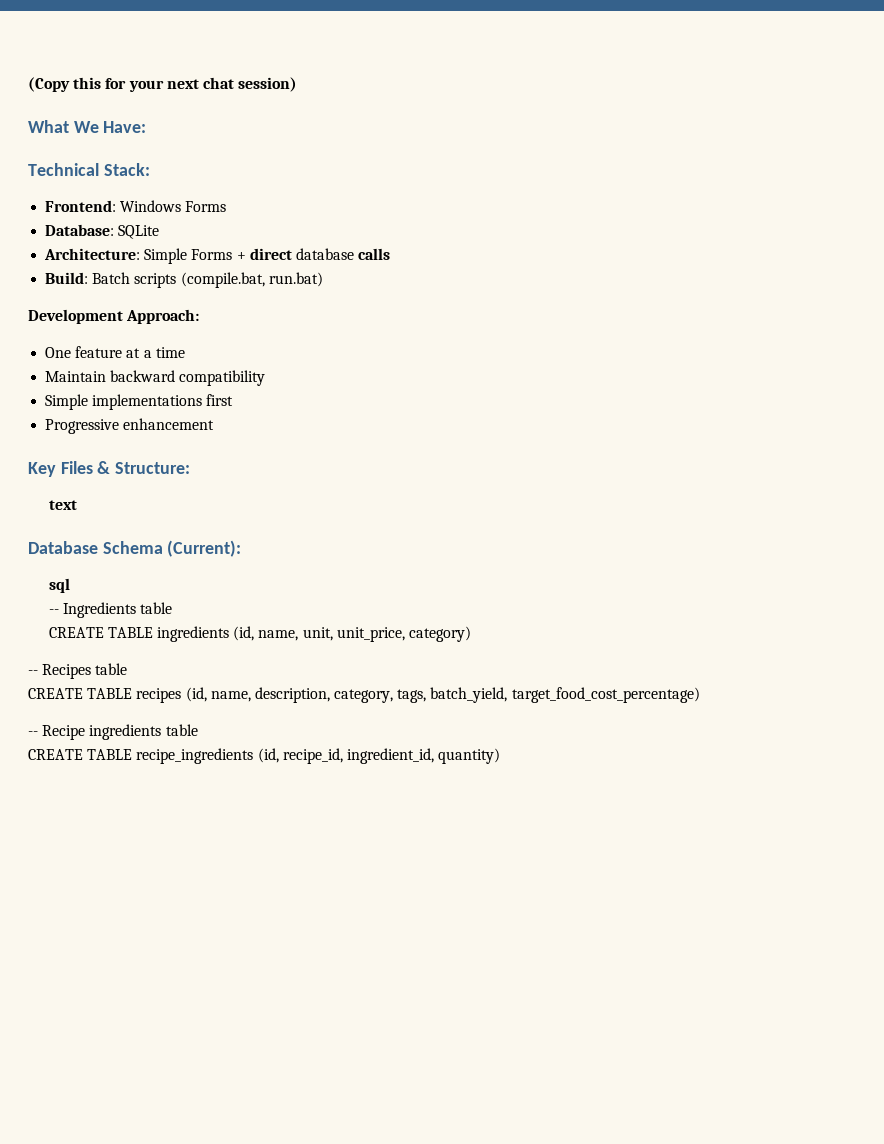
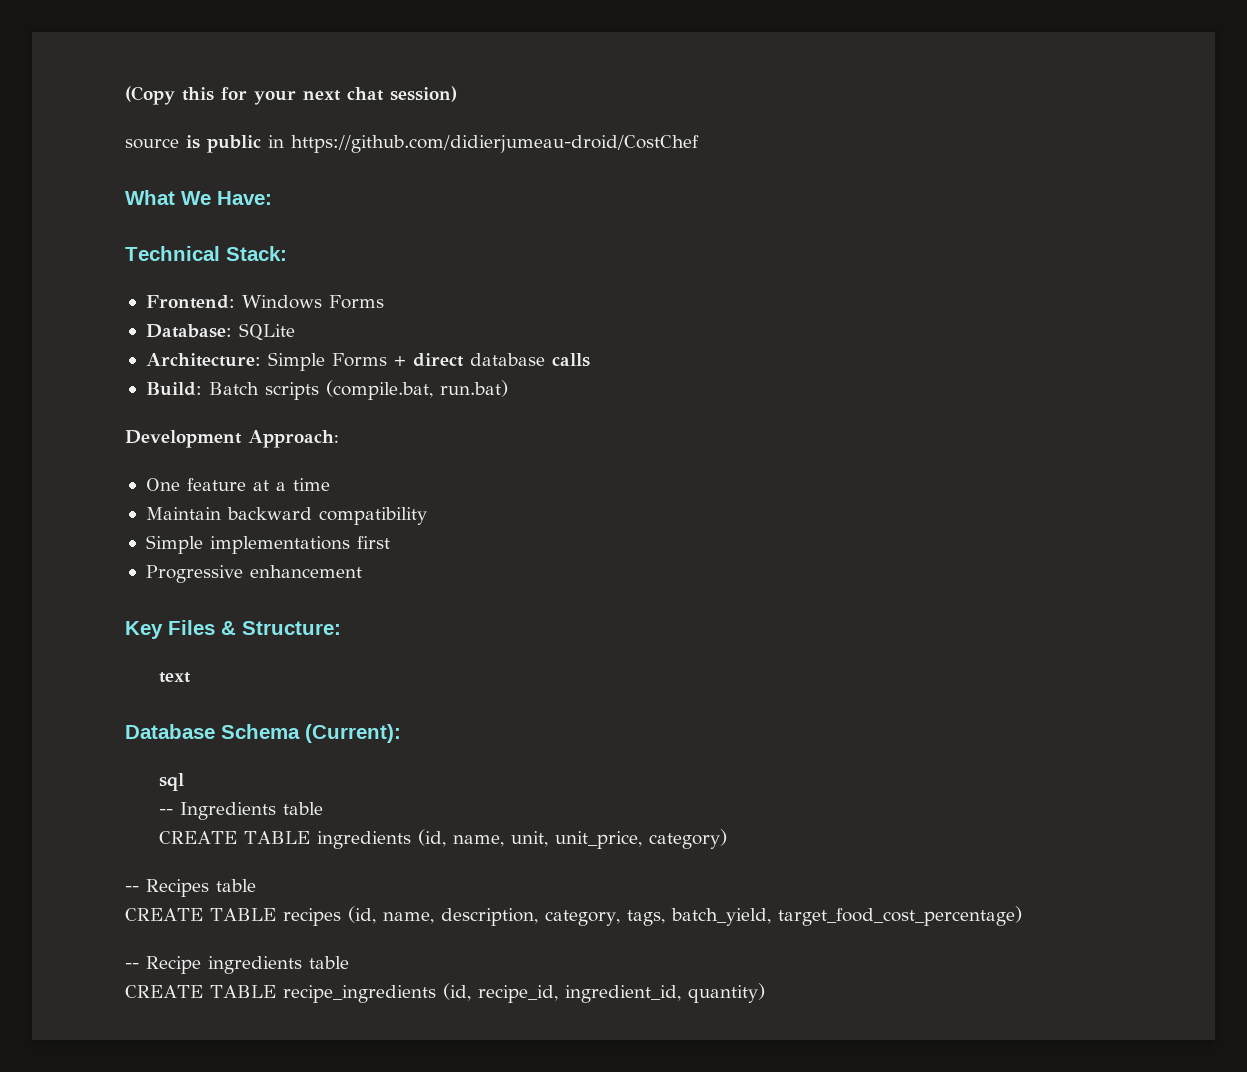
(298, 84) none -> [125,135,699,153] // source is public in https://github.com/didierjumeau-droid/CostChef

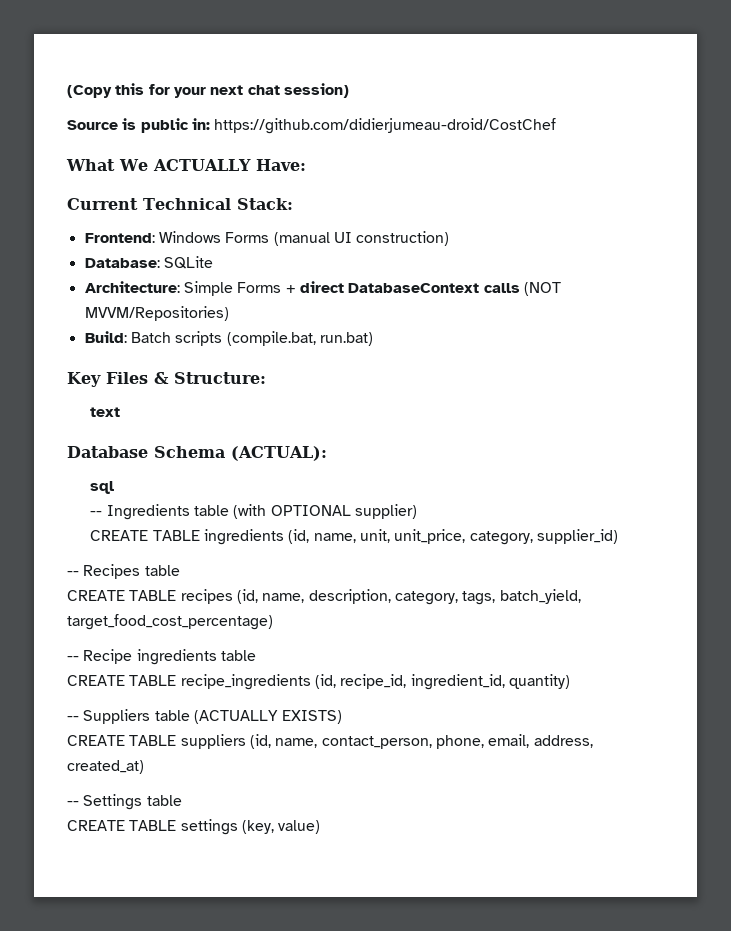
[125,138,179,149] source -> [67,120,118,130] Source
[268,135,284,148] in -> [191,118,210,130] in:
(211, 198) none -> [152,159,251,171] ACTUALLY
(272, 198) none -> [67,198,138,210] Current
(384, 302) none -> [273,231,450,246] (manual UI construction)
[469,353,545,366] database -> [348,283,480,293] DatabaseContext
(590, 360) none -> [523,282,561,296] [84,306,229,321] (NOT MVVM/Repositories)
[125,430,339,448] [145,478,330,491] [145,507,427,525] [145,535,390,554] [145,565,362,583] // Development Approach: // One feature at a time // Maintain backward compatibility // Simple implementations first // Progressive enhancement -> (373, 339) none
[305,724,401,743] (Current): -> [231,446,327,461] (ACTUAL):
(324, 808) none -> [233,504,417,519] (with OPTIONAL supplier)
[649,829,728,849] category) -> [469,529,618,545] category, supplier_id)
(765, 993) none -> [67,709,343,724] [67,734,593,749] [67,760,144,774] [67,794,182,810] [67,819,321,835] // -- Suppliers table (ACTUALLY EXISTS) // CREATE TABLE suppliers (id, name, contact_person, phone, email, address, created_at) // -- Settings table // CREATE TABLE settings (key, value)

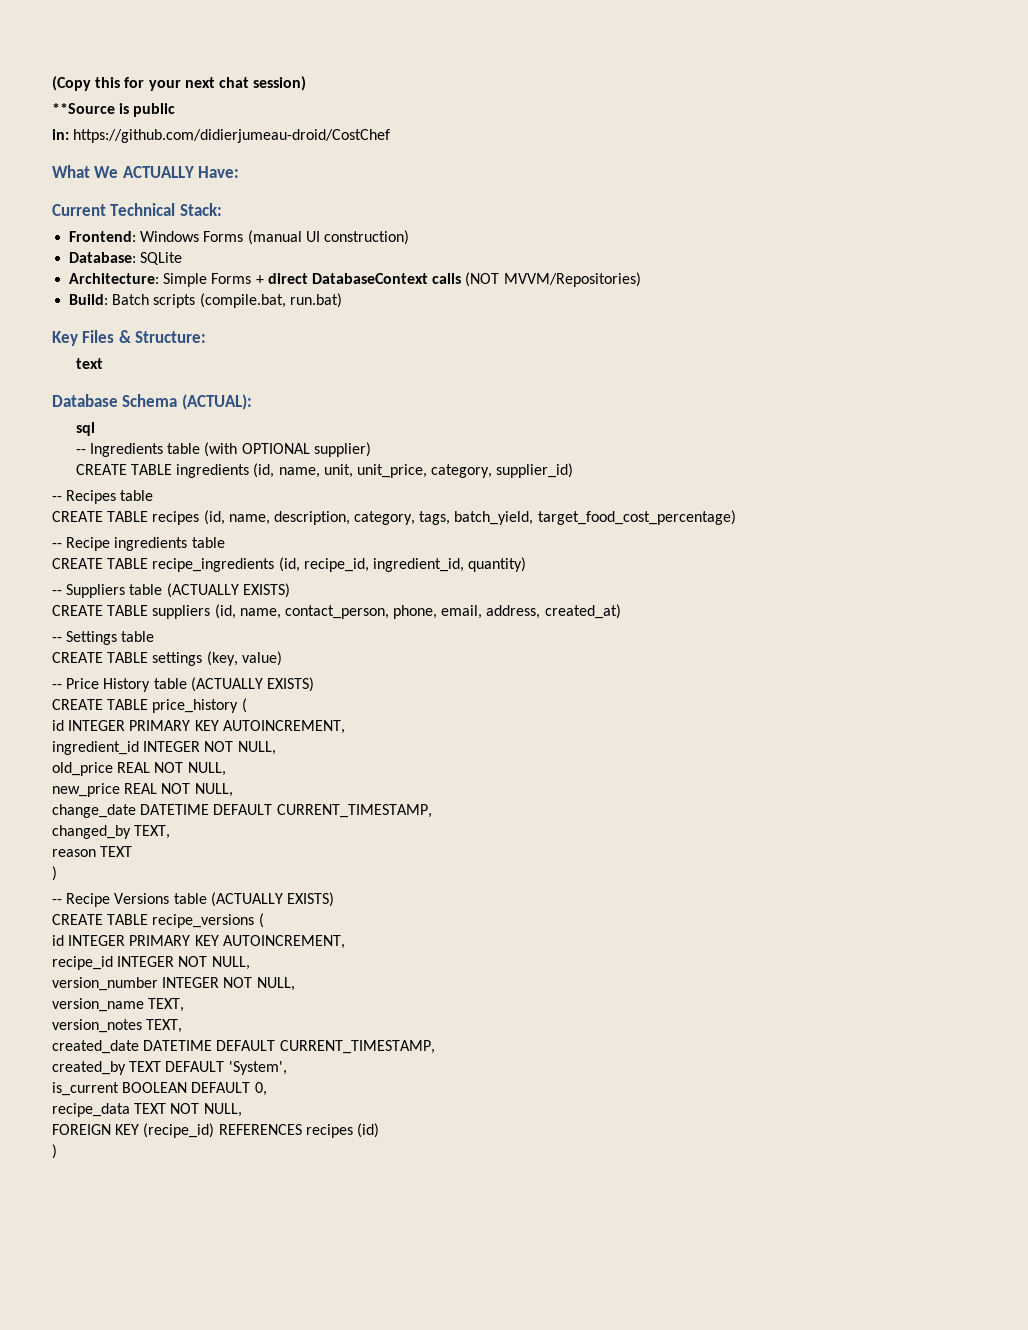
[67,120,118,130] Source -> [52,103,115,114] **Source
(189, 125) none -> (176, 110) //
(321, 827) none -> [52,677,314,692] [52,698,247,713] [52,720,345,734] [52,741,276,755] [52,762,226,776] [52,783,233,797] [52,804,432,818] [52,825,171,839] [52,846,133,857] [52,866,57,881] [52,892,334,907] [52,913,264,928] [52,935,345,949] [52,956,250,970] [52,977,295,991] [52,998,185,1012] [52,1019,183,1033] [52,1040,435,1054] [52,1061,287,1075] [52,1082,267,1096] [52,1103,242,1117] [52,1123,379,1138] [52,1144,57,1159] // -- Price History table (ACTUALLY EXISTS) // CREATE TABLE price_history ( // id INTEGER PRIMARY KEY AUTOINCREMENT, // ingredient_id INTEGER NOT NULL, // old_price REAL NOT NULL, // new_price REAL NOT NULL, // change_date DATETIME DEFAULT CURRENT_TIMESTAMP, // changed_by TEXT, // reason TEXT // ) // -- Recipe Versions table (ACTUALLY EXISTS) // CREATE TABLE recipe_versions ( // id INTEGER PRIMARY KEY AUTOINCREMENT, // recipe_id INTEGER NOT NULL, // version_number INTEGER NOT NULL, // version_name TEXT, // version_notes TEXT, // created_date DATETIME DEFAULT CURRENT_TIMESTAMP, // created_by TEXT DEFAULT 'System', // is_current BOOLEAN DEFAULT 0, // recipe_data TEXT NOT NULL, // FOREIGN KEY (recipe_id) REFERENCES recipes (id) // )

